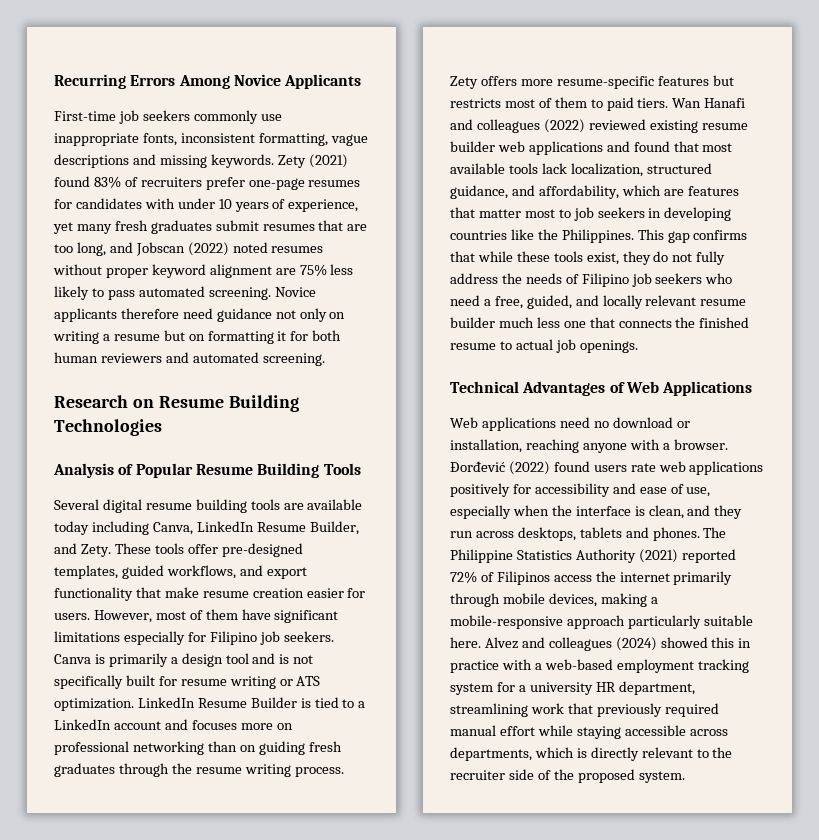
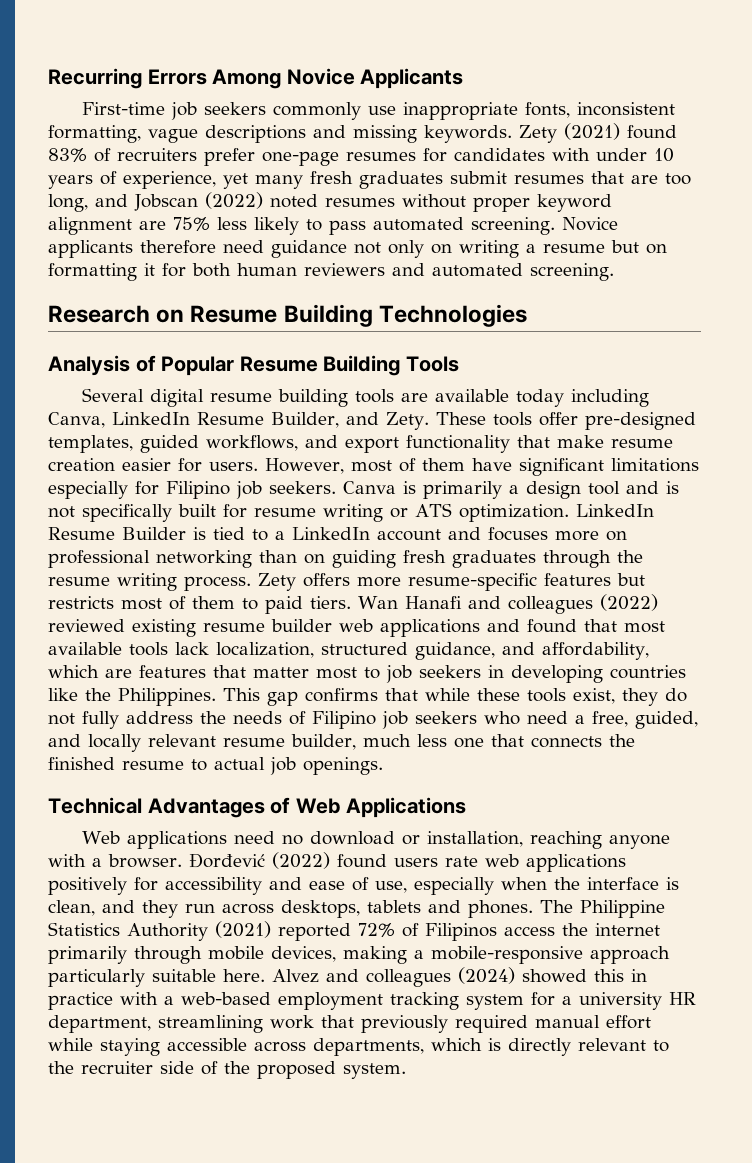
[450,317,495,328] builder -> [291,734,356,750] builder,

